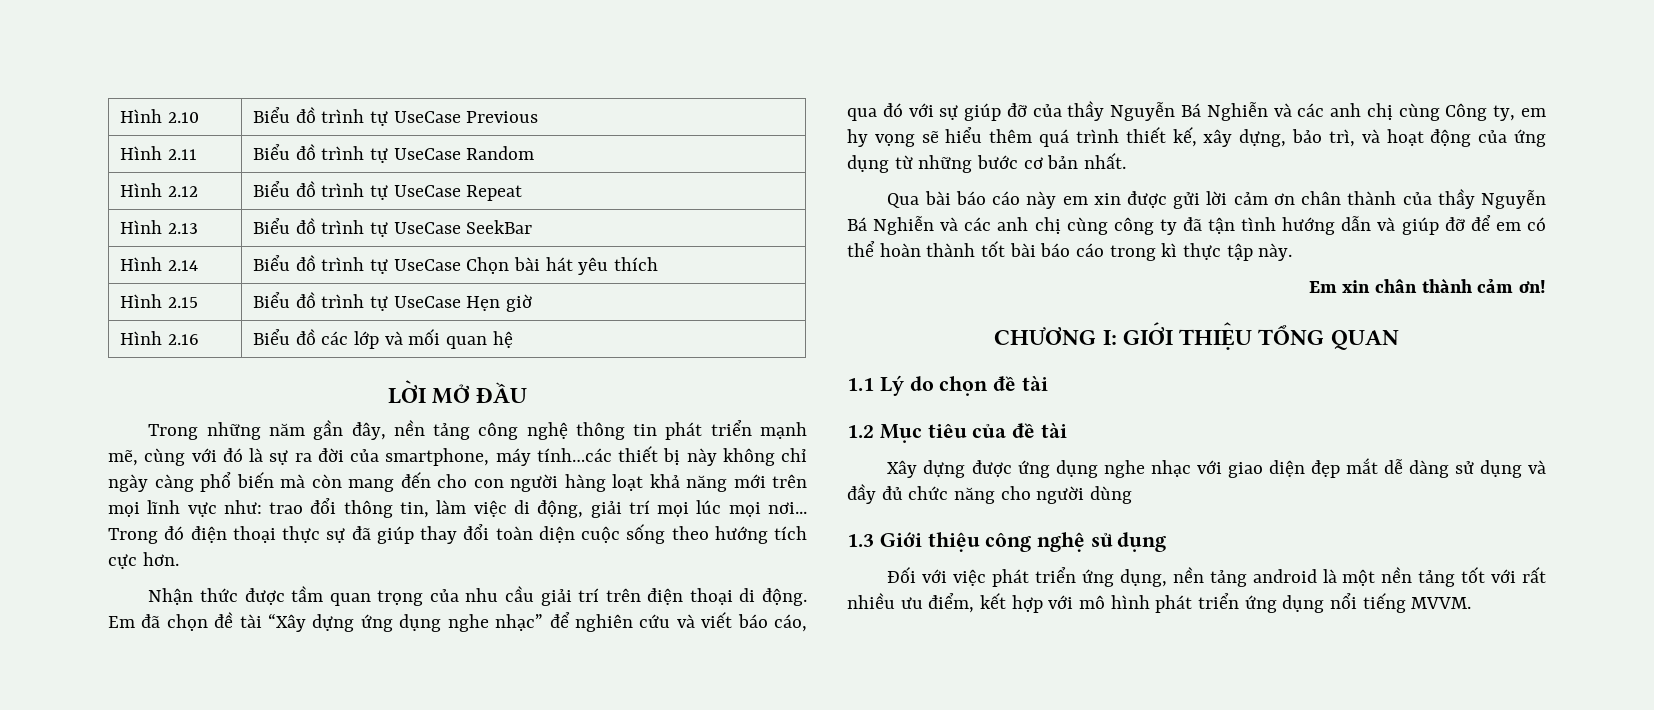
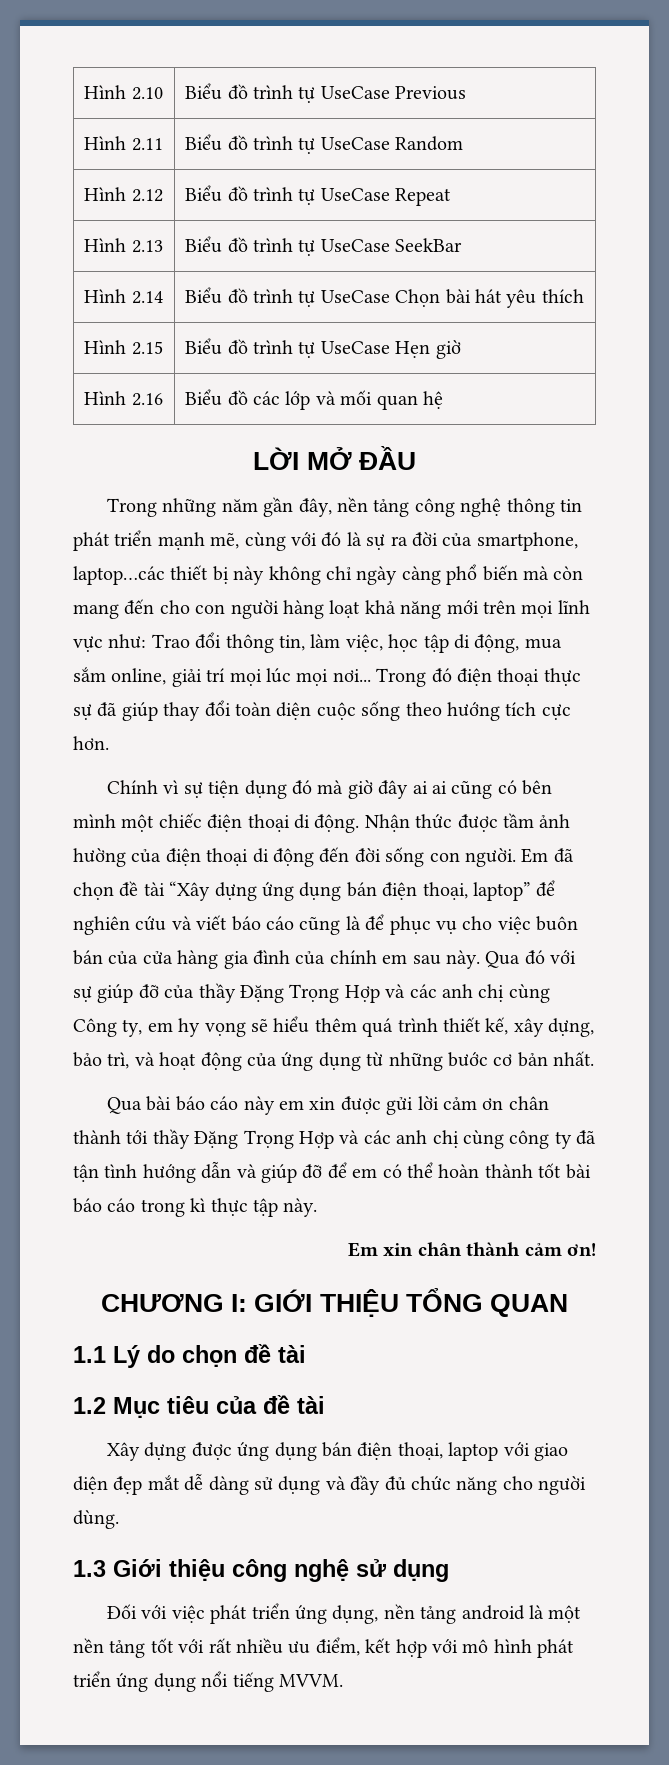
[495,448,612,466] máy tính…các -> [73,566,165,585] laptop…các
[269,502,304,514] trao -> [151,634,190,648] Trao
[473,500,584,518] việc di động, -> [345,634,562,653] [73,667,167,685] việc, học tập di động, mua sắm online,
[148,586,808,606] Nhận thức được tầm quan trọng của nhu cầu giải trí trên điện thoại di động. -> [107,780,553,799] [73,813,571,833] [73,847,516,867] Chính vì sự tiện dụng đó mà giờ đây ai ai cũng có bên mình một chiếc điện thoại di động. Nhận thức được tầm ảnh hường của điện thoại di động đến đời sống con người.
[447,614,544,632] nghe nhạc” -> [346,882,531,901] bán điện thoại, laptop”
[773,614,807,632] [847,108,877,121] cáo, qua -> [266,914,579,935] [73,950,521,969] cáo cũng là để phục vụ cho việc buôn bán của cửa hàng gia đình của chính em sau này. Qua
[1110,102,1268,121] Nguyễn Bá Nghiễn -> [240,984,380,1003] Đặng Trọng Hợp
[1402,189,1546,209] [847,216,935,235] của thầy Nguyễn Bá Nghiễn -> [126,1129,334,1149] tới thầy Đặng Trọng Hợp
[1103,460,1191,478] nghe nhạc -> [322,1442,499,1461] bán điện thoại, laptop
[1090,486,1133,504] dùng -> [73,1510,119,1529] dùng.

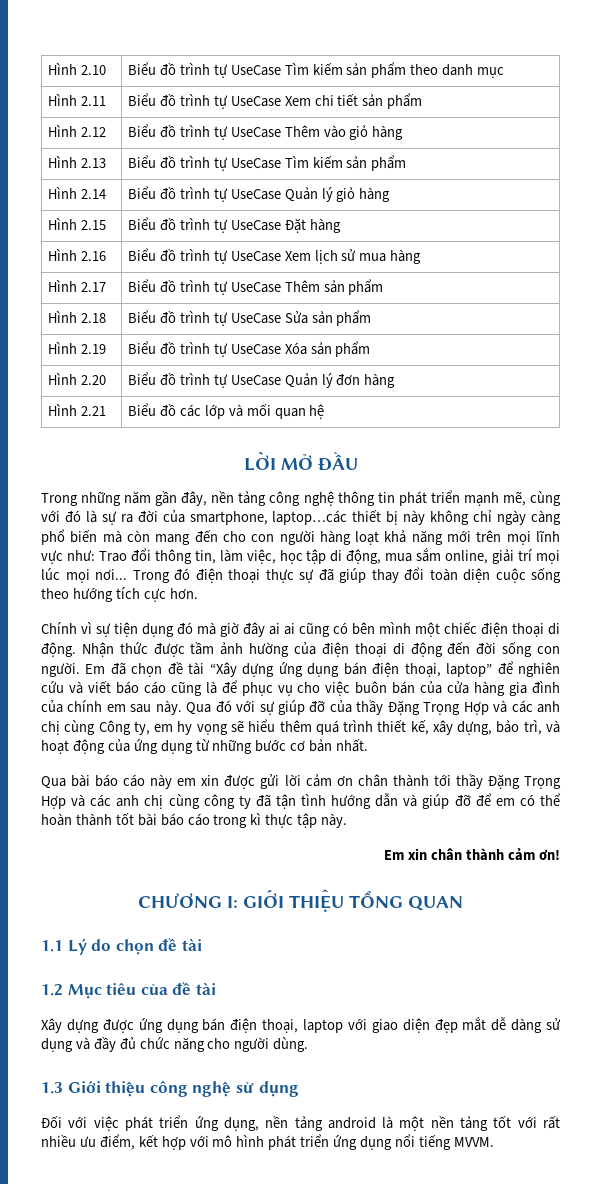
[395,86,467,100] Previous -> [284,62,505,78] Tìm kiếm sản phẩm theo danh mục
[395,136,464,151] Random -> [284,93,423,109] Xem chi tiết sản phẩm
[395,188,452,206] Repeat -> [284,125,404,140] Thêm vào giỏ hàng
[395,238,463,252] SeekBar -> [284,155,407,171] Tìm kiếm sản phẩm
[395,289,584,308] Chọn bài hát yêu thích -> [284,187,391,202] Quản lý giỏ hàng
[395,340,461,359] Hẹn giờ -> [284,218,341,233] Đặt hàng
(163, 399) none -> [128,248,422,264] [48,280,106,292] [128,279,384,295] [48,311,106,323] [128,310,372,326] [48,342,106,354] [128,341,371,357] [48,373,106,385] [128,372,396,388] [48,404,106,416] | Biểu đồ trình tự UseCase Xem lịch sử mua hàng // Hình 2.17 | Biểu đồ trình tự UseCase Thêm sản phẩm // Hình 2.18 | Biểu đồ trình tự UseCase Sửa sản phẩm // Hình 2.19 | Biểu đồ trình tự UseCase Xóa sản phẩm // Hình 2.20 | Biểu đồ trình tự UseCase Quản lý đơn hàng // Hình 2.21

